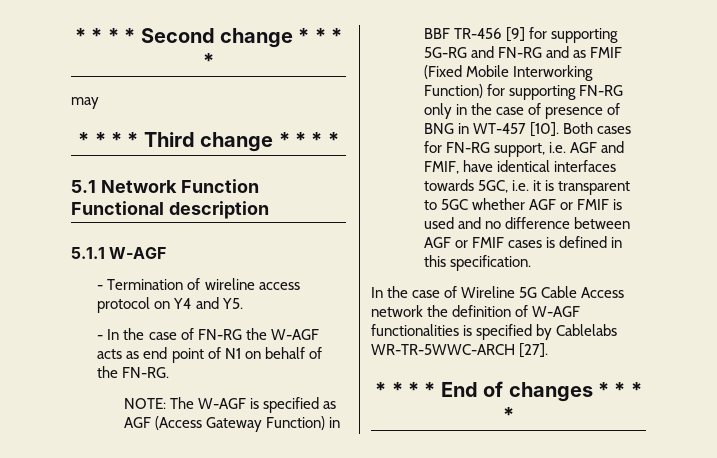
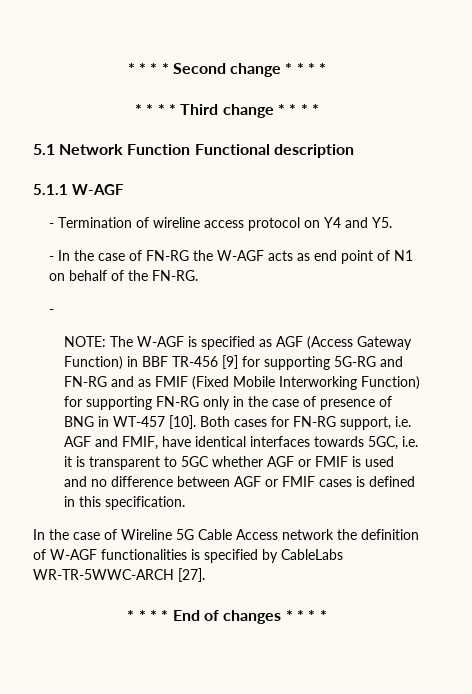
[71,97,99,109] // may -> (327, 68) none
(170, 372) none -> [48,309,54,314] // -
[556,324,618,336] Cablelabs -> [281,549,343,560] CableLabs

